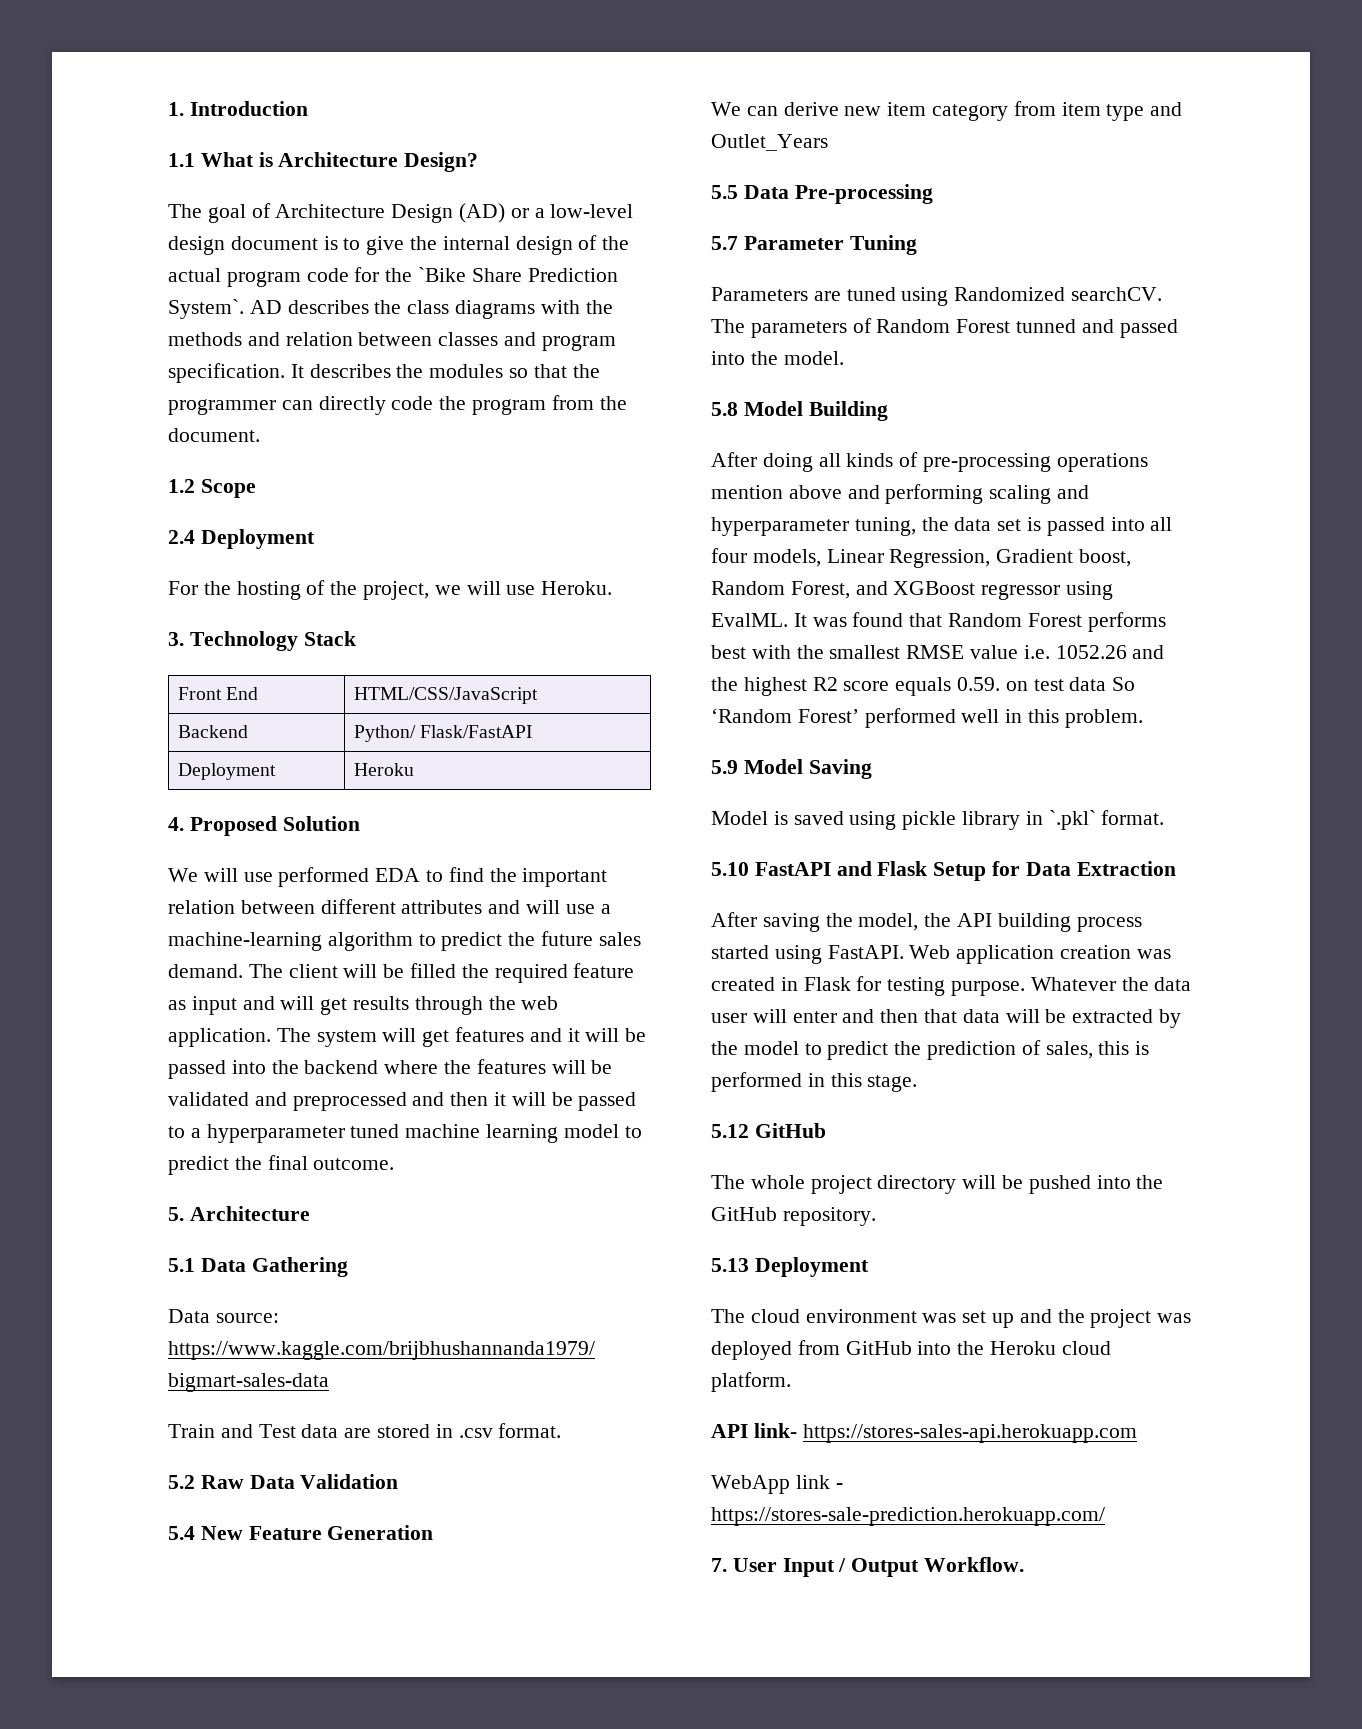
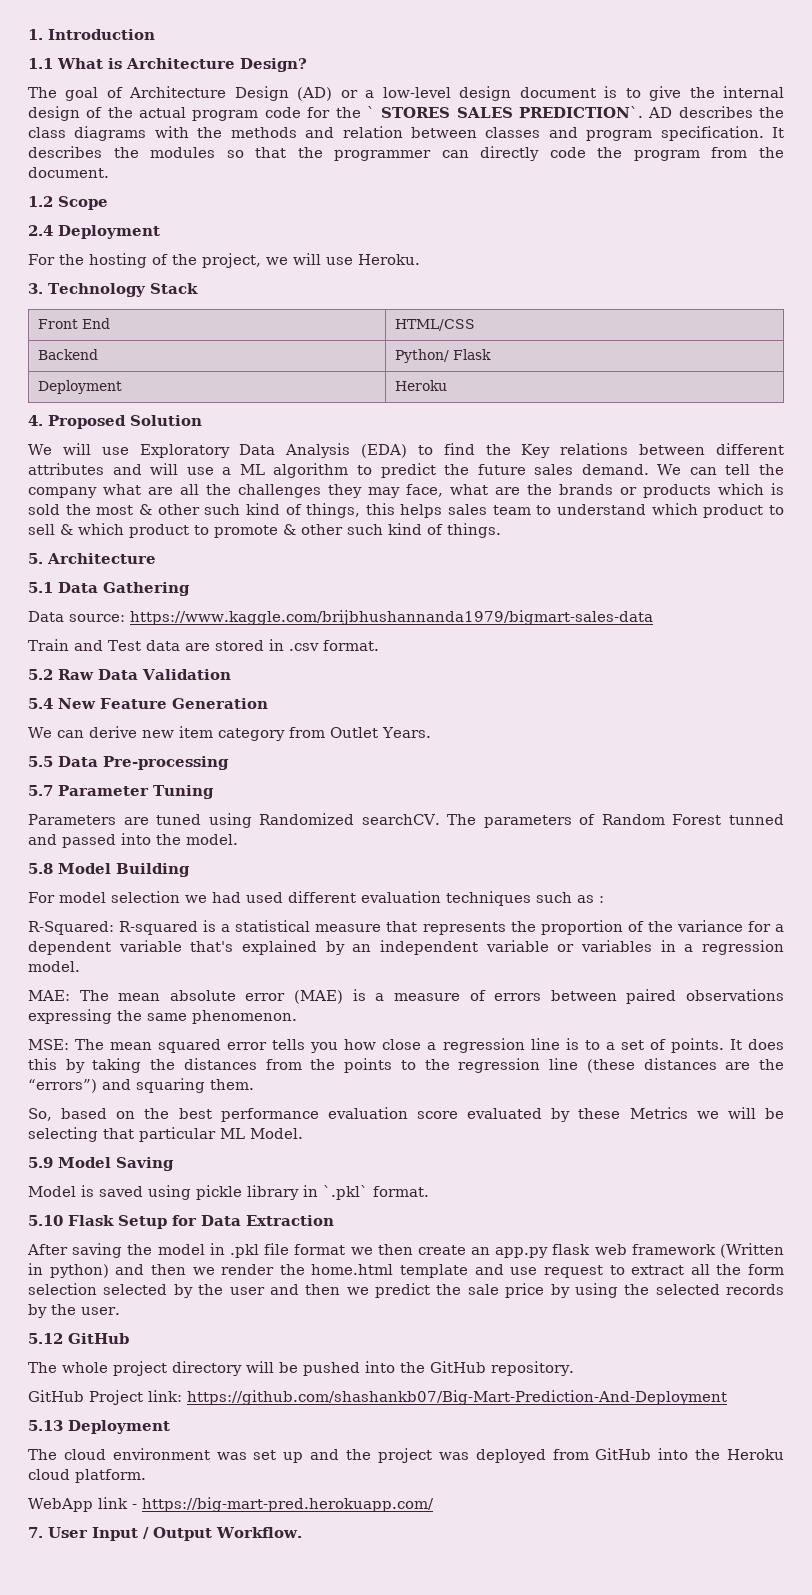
[418,267,618,282] [168,299,244,319] `Bike Share Prediction System`. -> [366,106,643,118] ` STORES SALES PREDICTION`.
[353,687,538,704] HTML/CSS/JavaScript -> [395,319,476,331] HTML/CSS
[419,725,533,738] Flask/FastAPI -> [453,349,492,360] Flask
[278,867,421,887] performed EDA -> [139,443,408,458] Exploratory Data Analysis (EDA)
[522,868,608,887] [168,900,235,914] important relation -> [521,443,629,458] Key relations
[168,932,322,951] machine-learning -> [239,464,265,475] ML
[248,963,635,983] [168,996,559,1015] [168,1027,647,1047] [168,1059,613,1079] [168,1092,637,1111] [168,1124,642,1143] [168,1155,395,1175] The client will be filled the required feature as input and will get results through the web application. The system will get features and it will be passed into the backend where the features will be validated and preprocessed and then it will be passed to a hyperparameter tuned machine learning model to predict the final outcome. -> [657,464,784,475] [28,483,784,498] [28,503,784,518] [28,523,501,538] We can tell the company what are all the challenges they may face, what are the brands or products which is sold the most & other such kind of things, this helps sales team to understand which product to sell & which product to promote & other such kind of things.
[1061,102,1183,121] [711,134,828,151] item type and Outlet_Years -> [329,727,431,738] Outlet Years.
[711,452,1148,472] [711,484,1090,504] [711,517,1173,536] [711,548,1132,568] [711,581,1114,600] [711,612,1166,632] [711,645,1165,659] [711,677,1136,696] [711,708,1143,728] After doing all kinds of pre-processing operations mention above and performing scaling and hyperparameter tuning, the data set is passed into all four models, Linear Regression, Gradient boost, Random Forest, and XGBoost regressor using EvalML. It was found that Random Forest performs best with the smallest RMSE value i.e. 1052.26 and the highest R2 score equals 0.59. on test data So ‘Random Forest’ performed well in this problem. -> [28,891,604,906] [28,920,784,935] [28,940,784,955] [28,961,80,972] [28,989,785,1004] [28,1009,297,1024] [28,1038,785,1053] [28,1058,785,1073] [28,1078,254,1093] [28,1107,784,1122] [28,1127,303,1142] For model selection we had used different evaluation techniques such as : // R-Squared: R-squared is a statistical measure that represents the proportion of the variance for a dependent variable that's explained by an independent variable or variables in a regression model. // MAE: The mean absolute error (MAE) is a measure of errors between paired observations expressing the same phenomenon. // MSE: The mean squared error tells you how close a regression line is to a set of points. It does this by taking the distances from the points to the regression line (these distances are the “errors”) and squaring them. // So, based on the best performance evaluation score evaluated by these Metrics we will be selecting that particular ML Model.
[754,861,872,876] FastAPI and -> (63, 1220) none
[858,913,1142,932] [711,945,1171,964] [711,976,1192,996] [711,1009,1182,1028] [711,1040,1150,1060] [711,1072,918,1092] model, the API building process started using FastAPI. Web application creation was created in Flask for testing purpose. Whatever the data user will enter and then that data will be extracted by the model to predict the prediction of sales, this is performed in this stage. -> [157,1243,784,1258] [28,1263,784,1278] [28,1283,784,1298] [28,1304,120,1318] model in .pkl file format we then create an app.py flask web framework (Written in python) and then we render the home.html template and use request to extract all the form selection selected by the user and then we predict the sale price by using the selected records by the user.
(876, 1216) none -> [28,1390,727,1405] // GitHub Project link: https://github.com/shashankb07/Big-Mart-Prediction-And-Deployment
[711,1423,1137,1443] // API link- https://stores-sales-api.herokuapp.com -> (146, 1476) none
[711,1507,1105,1526] https://stores-sale-prediction.herokuapp.com/ -> [141,1497,434,1512] https://big-mart-pred.herokuapp.com/

